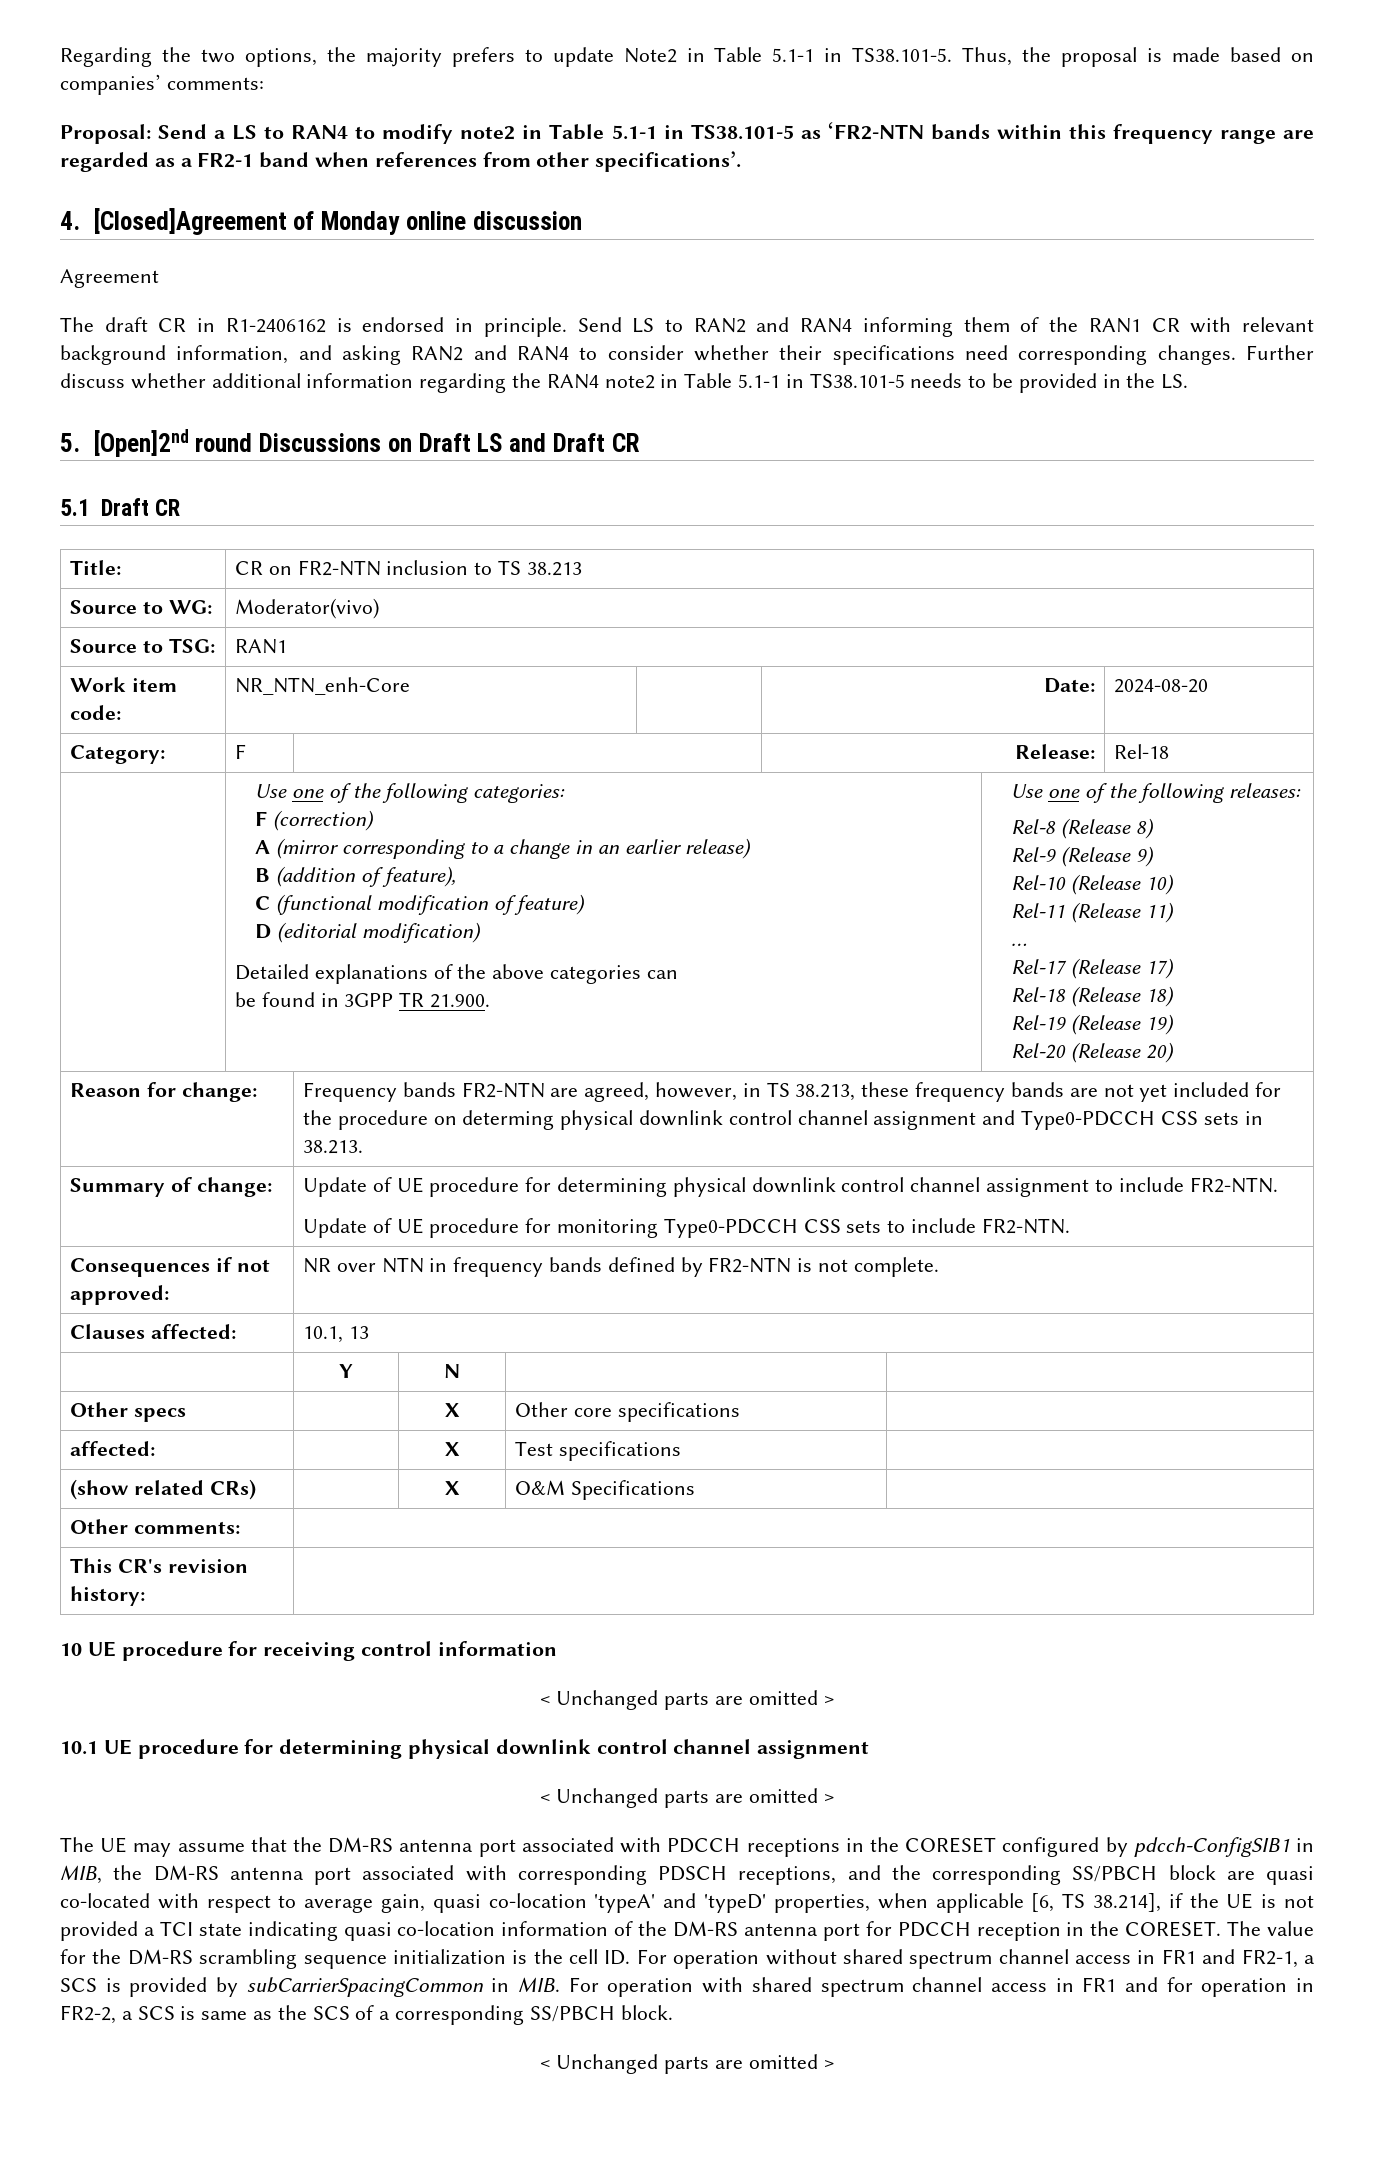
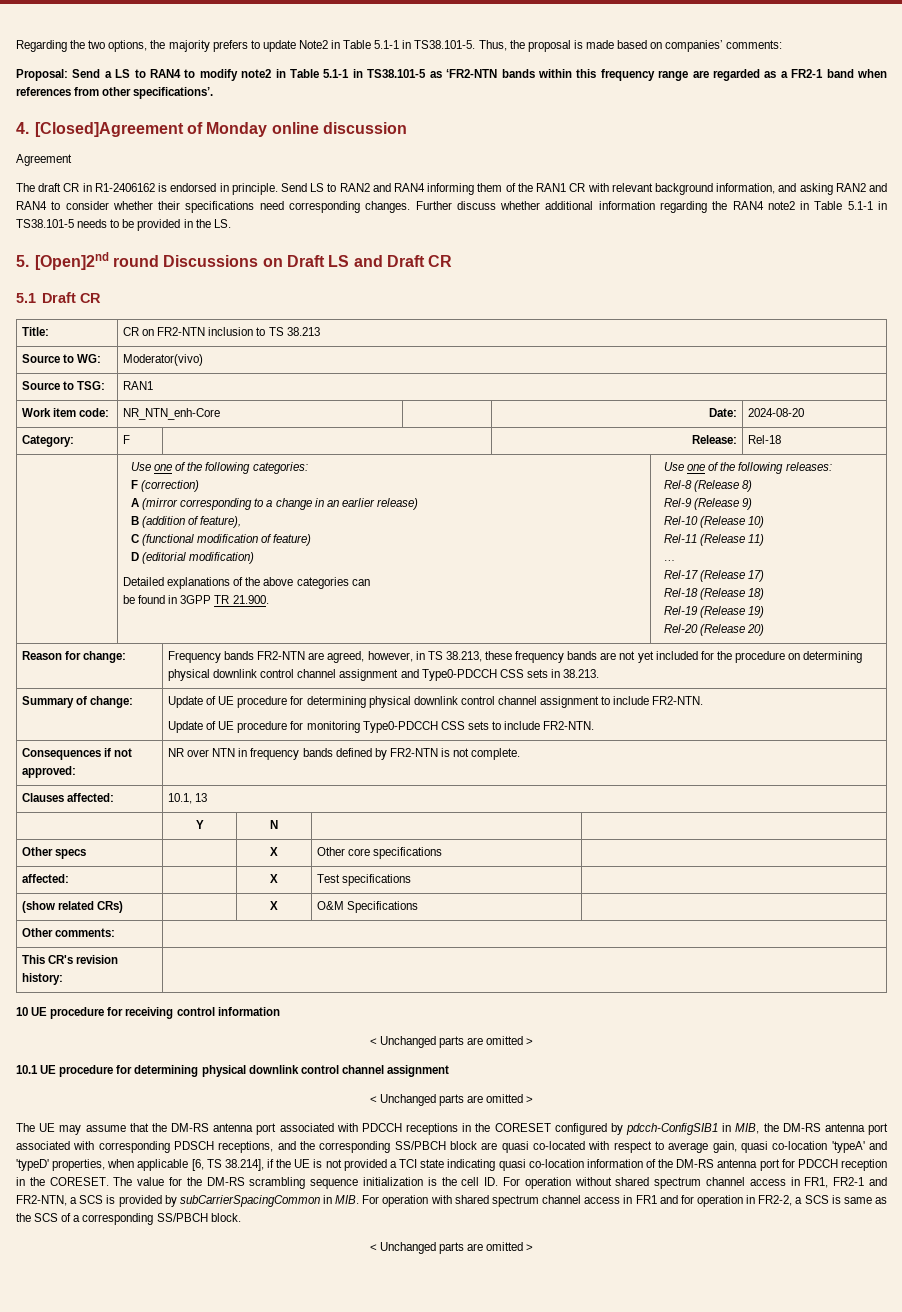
[462,1110,555,1130] determing -> [803,651,863,663] determining
[1161,1949,1298,1968] FR1 and FR2-1, -> [804,1177,887,1188] [16,1195,67,1206] FR1, FR2-1 and FR2-NTN,

